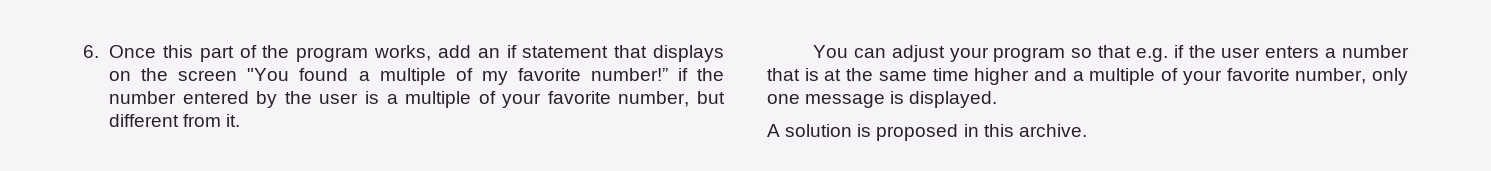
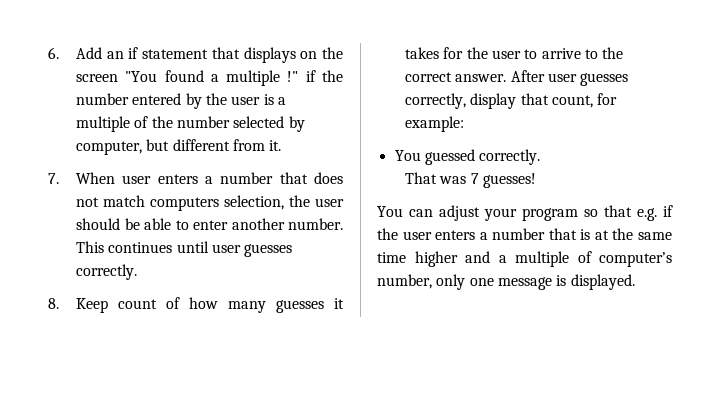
[109,45,471,62] Once this part of the program works, add -> [76,47,103,59] Add
[455,68,668,85] of my favorite number!” -> [287,71,299,82] !"
[502,91,690,108] your favorite number, -> [151,116,305,132] [76,141,143,155] the number selected by computer,
(241, 120) none -> [48,172,343,184] [76,195,345,211] [76,218,343,230] [76,241,293,257] [76,264,138,280] [48,297,344,313] [405,47,624,59] [405,70,629,86] [405,93,618,109] [405,116,465,132] [394,149,541,165] [405,172,537,188] // 7. When user enters a number that does not match computers selection, the user should be able to enter another number. This continues until user guesses correctly. // 8. Keep count of how many guesses it takes for the user to arrive to the correct answer. After user guesses correctly, display that count, for example: // You guessed correctly. // That was 7 guesses!
[1182,68,1290,85] your favorite -> [599,252,672,267] computer’s
[767,124,1087,141] // A solution is proposed in this archive. -> (635, 282) none

